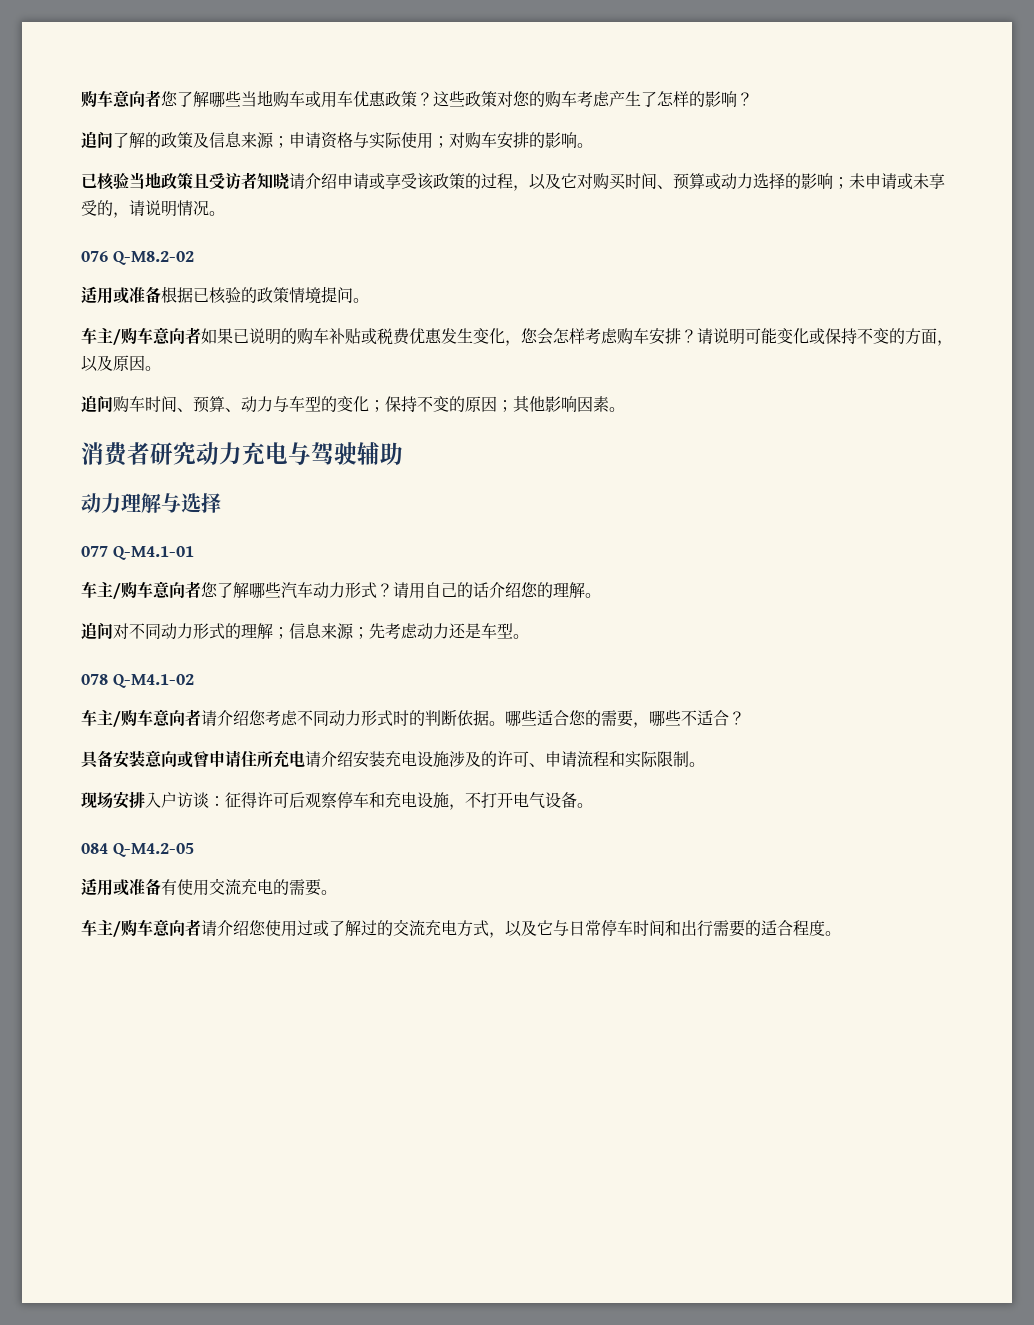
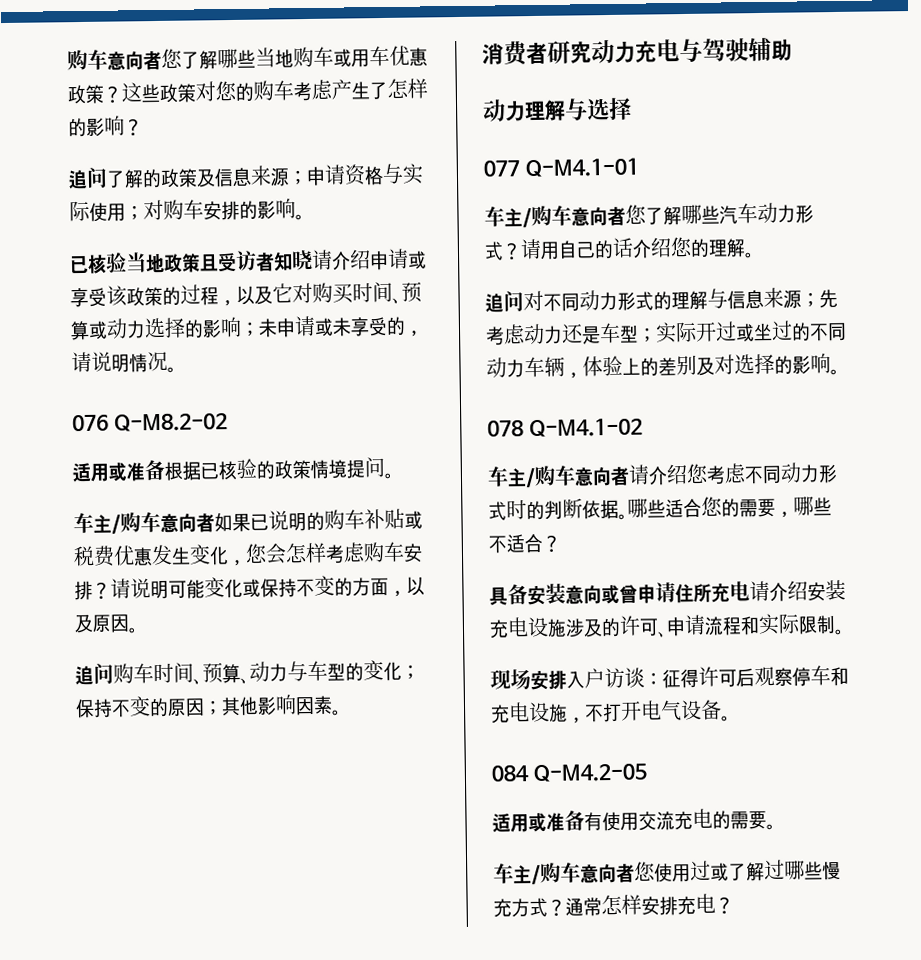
[273,627,289,639] ； -> [707,288,728,309] 与
(513, 631) none -> [637,320,847,344] [486,353,831,379] ；实际开过或坐过的不同动力车辆，体验上的差别及对选择的影响
[201,920,249,936] 请介绍 -> (635, 873) none
[377,919,841,938] 的交流充电方式，以及它与日常停车时间和出行需要的适合程度。 -> [784,860,841,881] [493,893,734,918] 哪些慢充方式？通常怎样安排充电？

